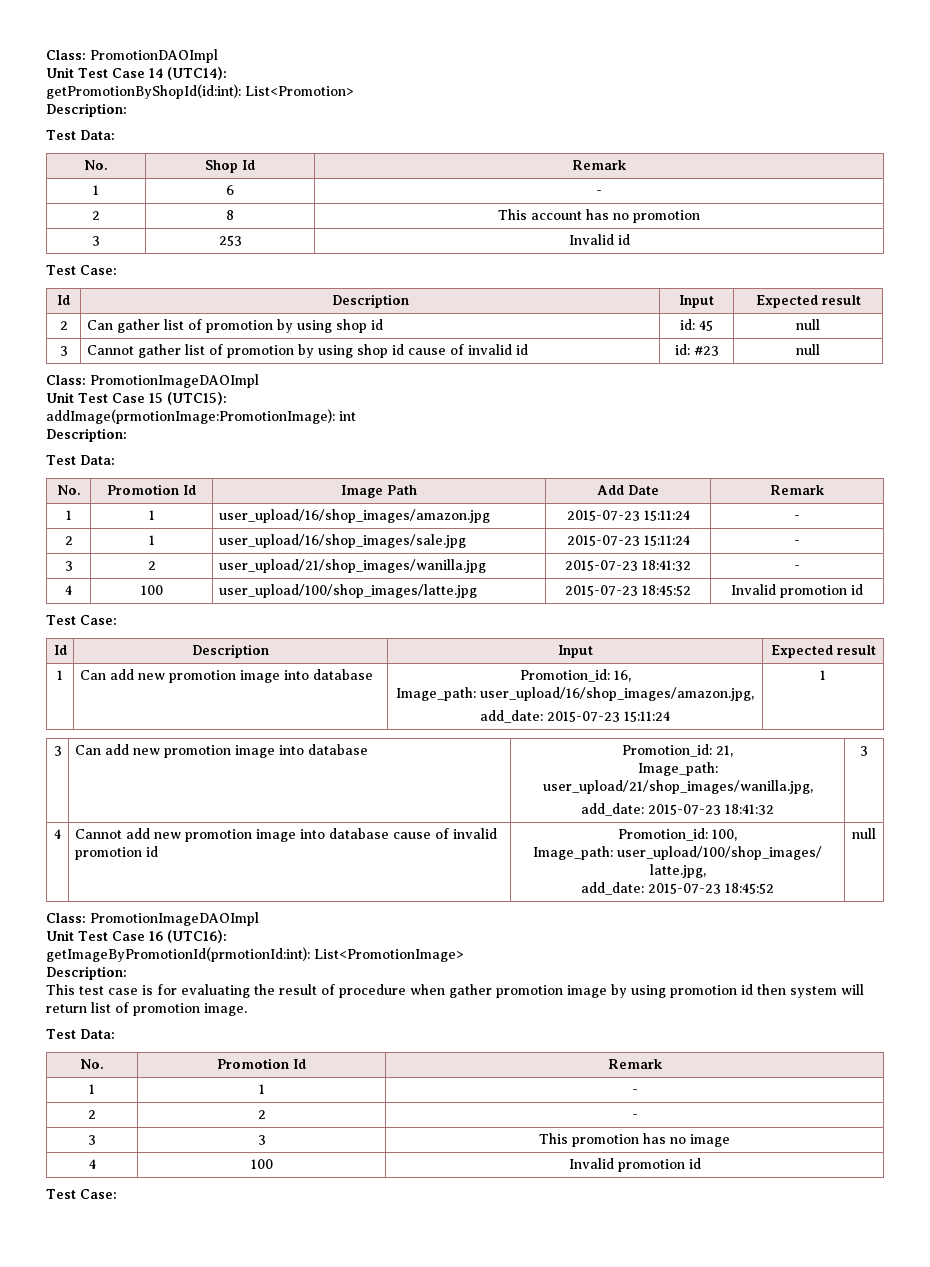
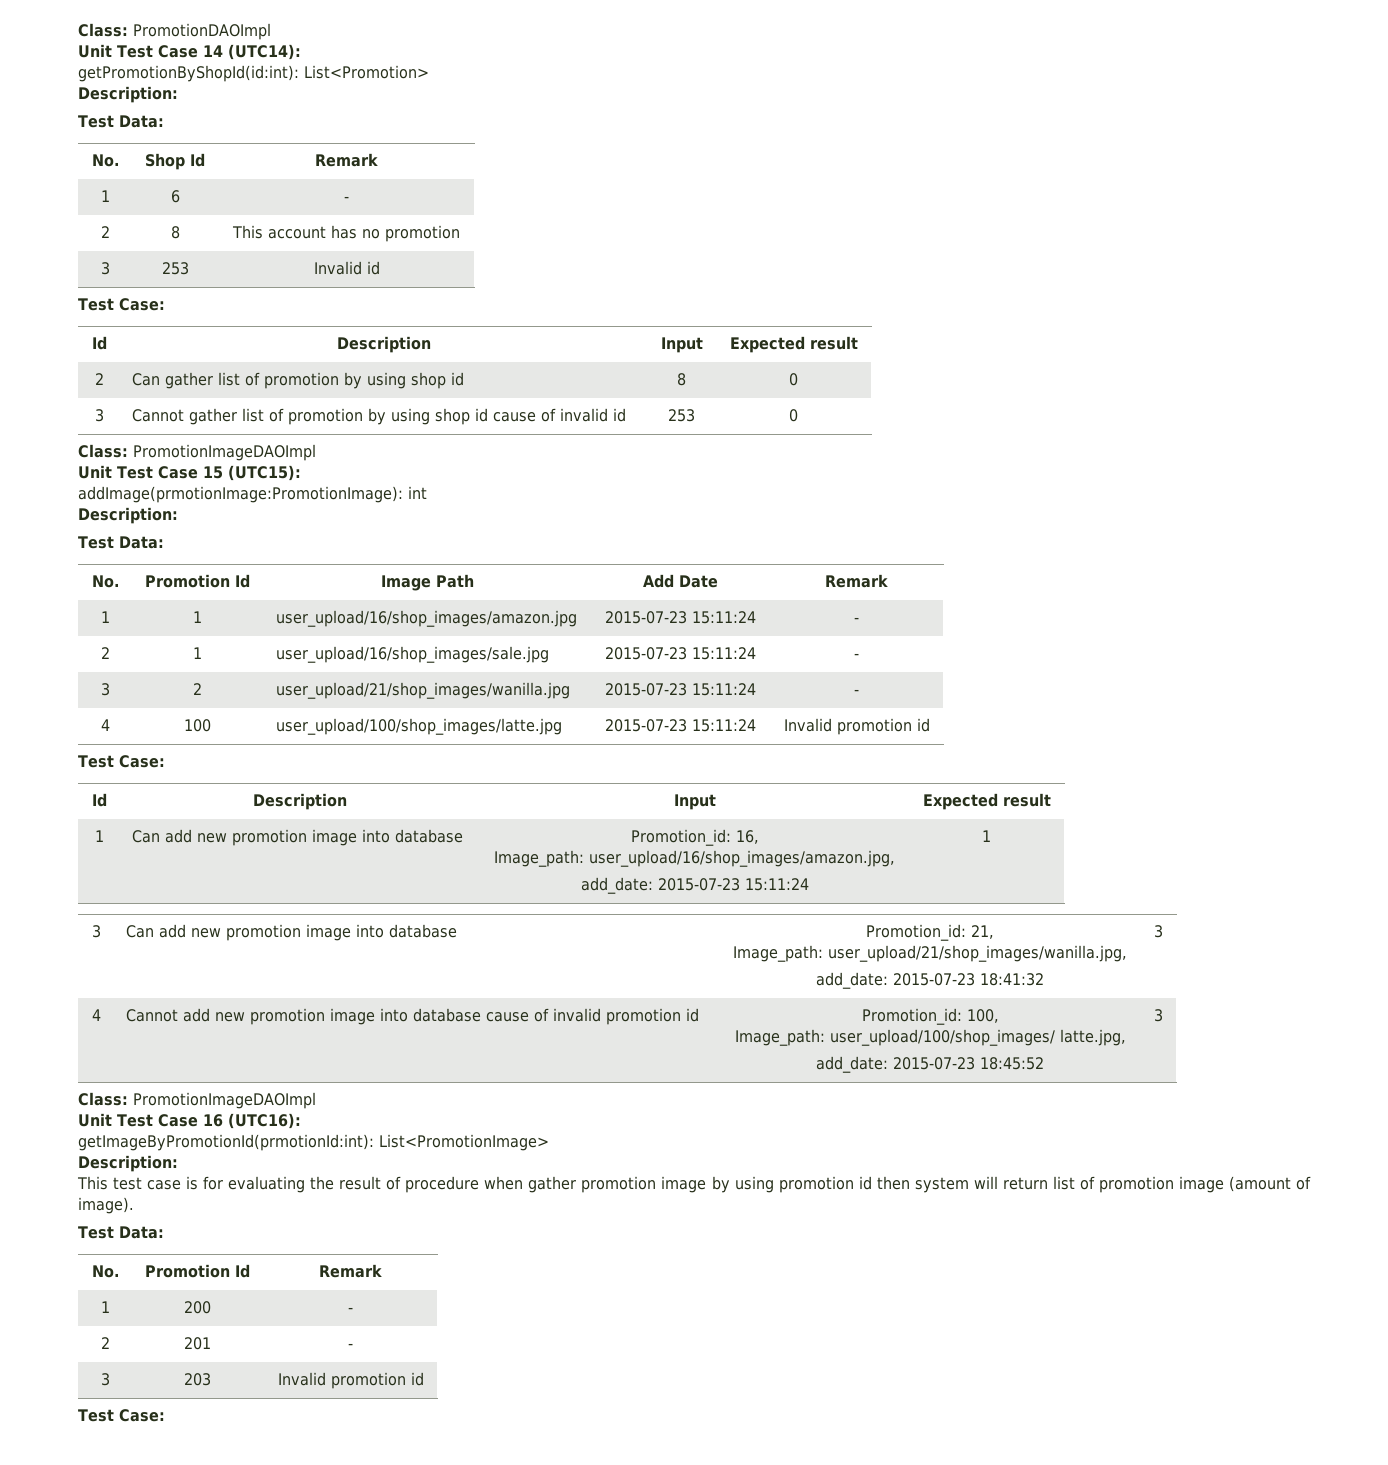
[680,319,713,331] [796,319,820,330] id: 45 | null -> [677,373,686,386] [789,373,798,386] 8 | 0
[674,344,719,356] [796,344,820,355] id: #23 | null -> [668,409,695,422] [789,409,798,422] 253 | 0
[642,560,691,571] 18:41:32 -> [692,683,756,696] 15:11:24
[642,585,691,596] 18:45:52 -> [692,719,756,732] 15:11:24
[852,828,876,839] null -> [1154,1009,1163,1022] 3
[204,1003,247,1016] image. -> [1178,1176,1311,1193] [78,1197,134,1214] image (amount of image).
[258,1084,265,1094] [631,1089,638,1094] [88,1110,96,1119] [257,1110,266,1119] [631,1114,638,1119] [88,1135,96,1145] [257,1135,266,1145] [539,1133,730,1147] [88,1159,96,1169] [250,1159,273,1169] 1 | - // 2 | 2 | - // 3 | 3 | This promotion has no image // 4 | 100 -> [184,1301,211,1314] [348,1307,353,1313] [100,1337,110,1349] [184,1337,211,1350] [348,1343,353,1349] [100,1373,110,1386] [184,1373,211,1386] 200 | - // 2 | 201 | - // 3 | 203

